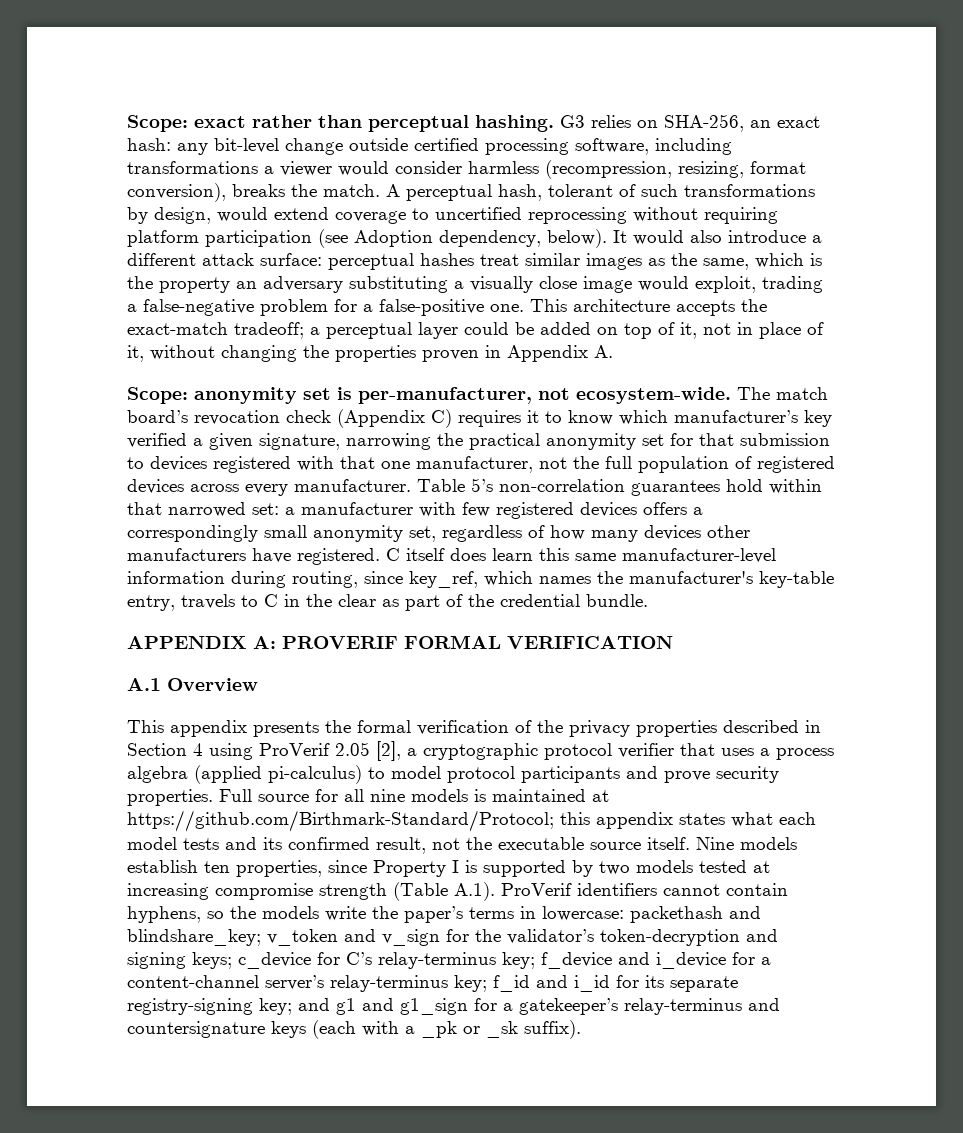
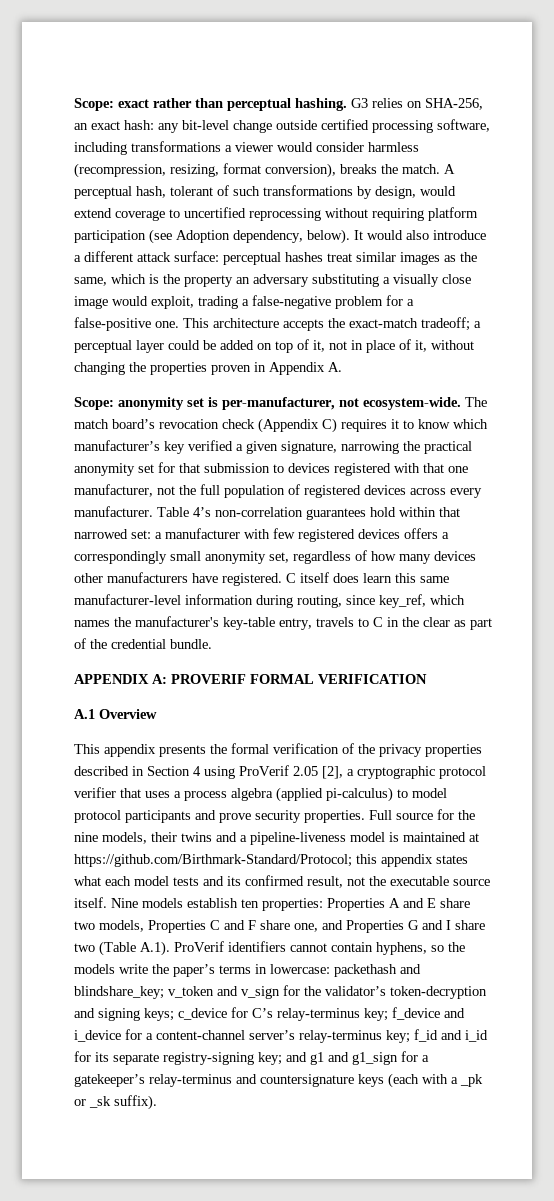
[471,478,493,492] 5’s -> [193,507,211,517] 4’s
[344,789,468,802] all nine models -> [458,810,475,820] [74,832,385,845] the nine models, their twins and a pipeline-liveness model
[236,860,770,877] [127,883,387,900] properties, since Property I is supported by two models tested at increasing compromise strength -> [262,898,470,911] [74,920,485,933] [74,943,95,952] properties: Properties A and E share two models, Properties C and F share one, and Properties G and I share two

